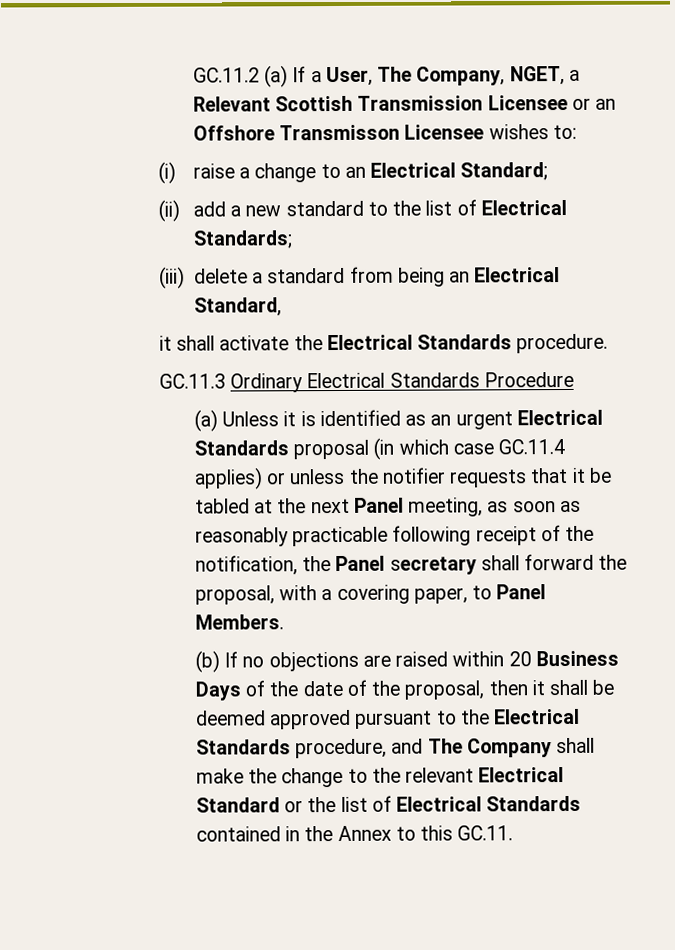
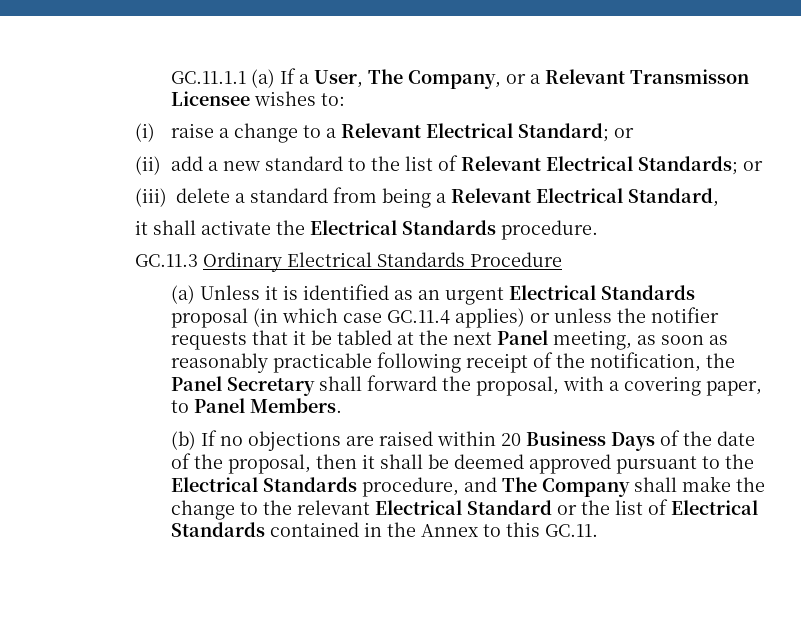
[192,67,260,83] GC.11.2 -> [171,71,247,84] GC.11.1.1
[509,66,580,86] [192,94,617,112] [192,125,275,141] NGET, a Relevant Scottish Transmission Licensee or an Offshore -> [506,69,626,84] or a Relevant
[344,166,366,178] an -> [326,123,422,138] a Relevant
(549, 171) none -> [614,128,635,138] or
(477, 207) none -> [461,156,542,171] Relevant
(293, 239) none -> [743,161,764,171] or
[449,271,471,283] an -> [436,188,532,203] a Relevant
[389,556,477,575] secretary -> [227,377,316,396] Secretary

